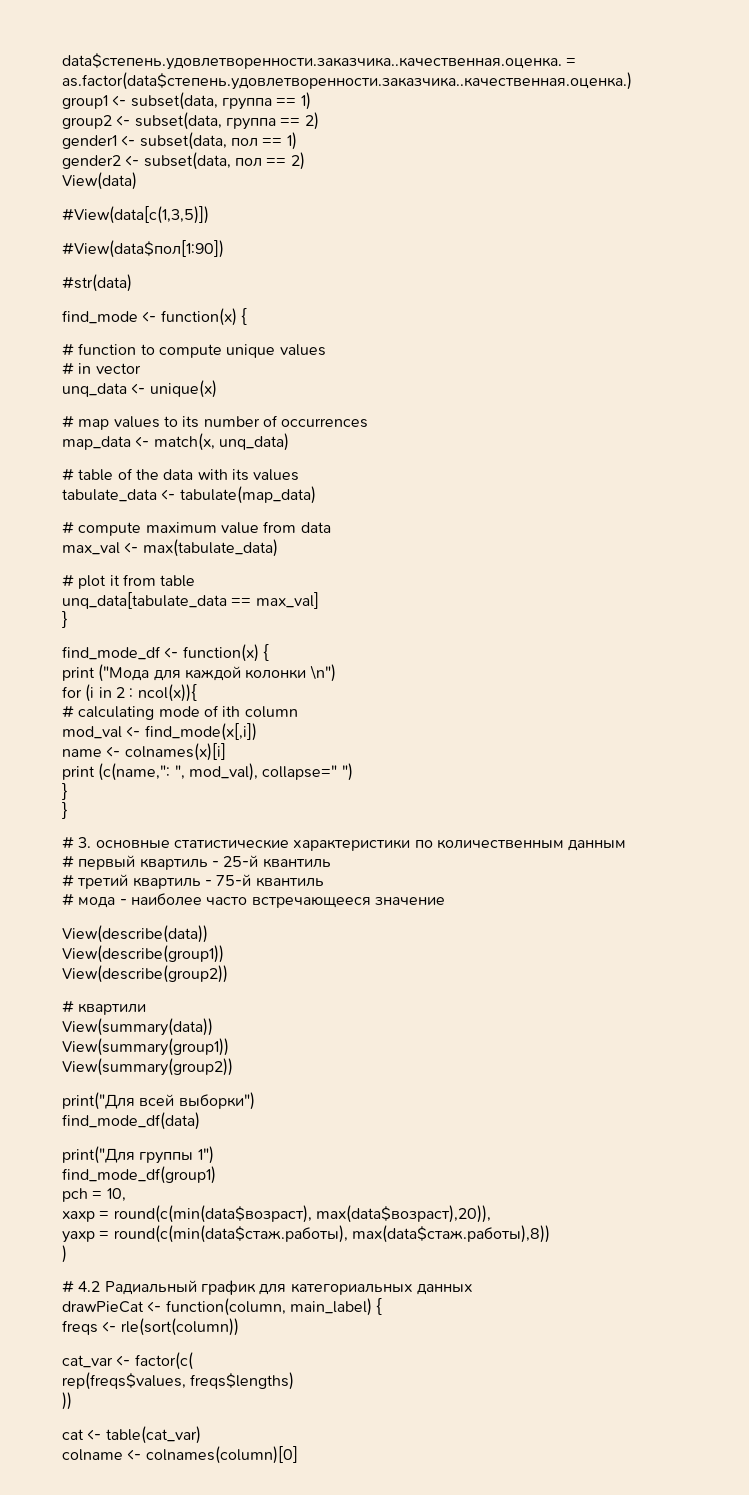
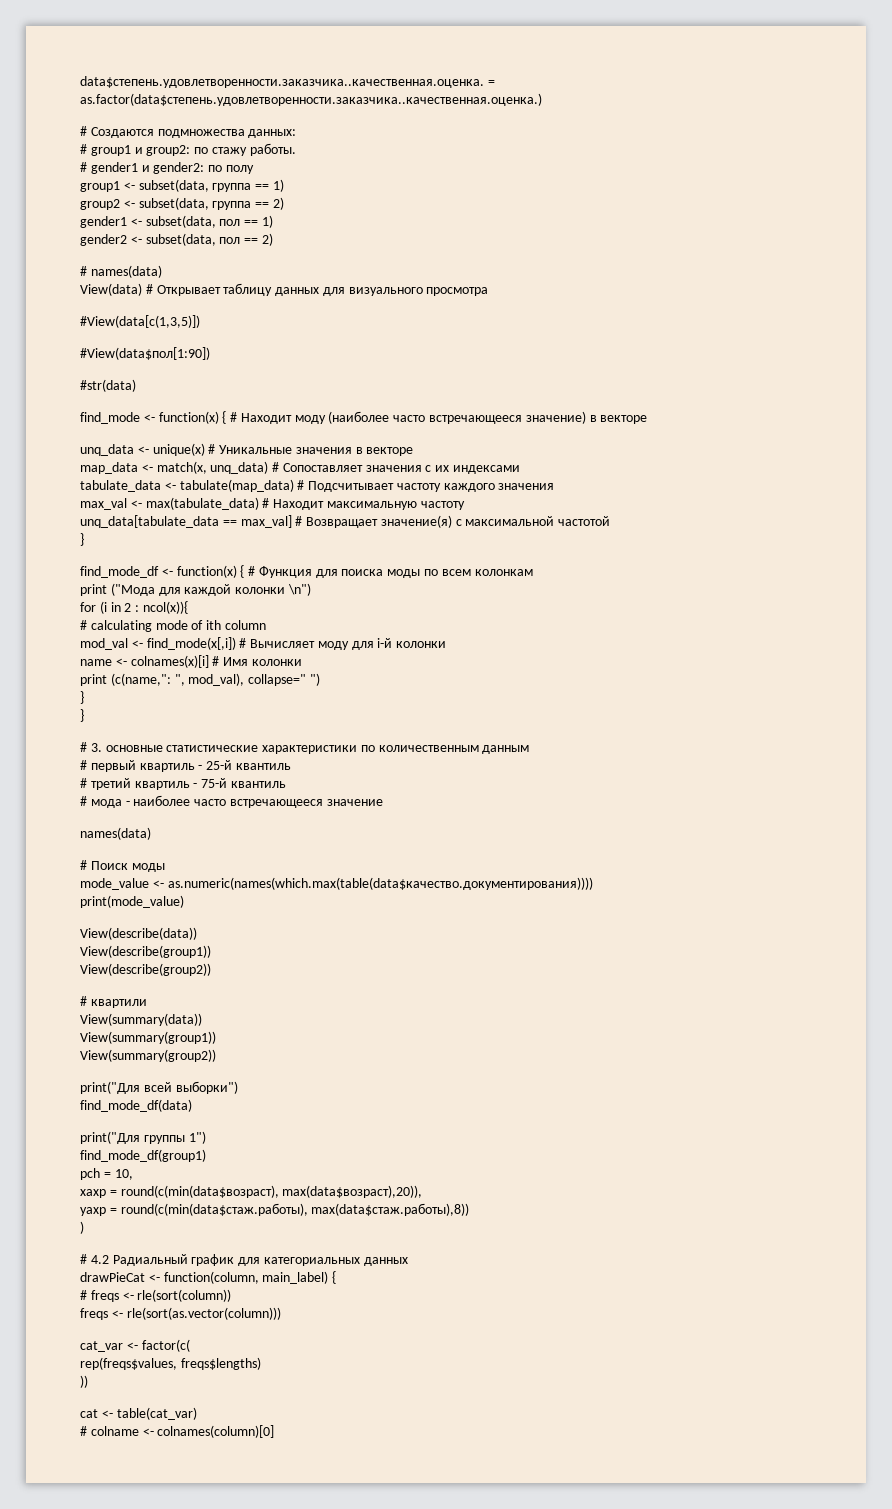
(632, 81) none -> [80,126,297,138] [80,143,296,156] [80,162,254,174] // # Создаются подмножества данных: // # group1 и group2: по стажу работы. // # gender1 и gender2: по полу
(305, 161) none -> [80,265,162,278] // # names(data)
(137, 181) none -> [145,283,489,296] # Открывает таблицу данных для визуального просмотра
[62,343,326,358] [62,362,141,375] [62,380,217,398] [62,415,369,430] [62,433,289,451] [62,468,300,481] [62,486,316,504] [62,521,331,536] [62,539,278,557] [62,574,196,589] [62,592,319,609] // # function to compute unique values // # in vector // unq_data <- unique(x) // # map values to its number of occurrences // map_data <- match(x, unq_data) // # table of the data with its values // tabulate_data <- tabulate(map_data) // # compute maximum value from data // max_val <- max(tabulate_data) // # plot it from table // unq_data[tabulate_data == max_val] -> [230,411,648,424] [80,443,414,456] [80,461,521,474] [80,479,555,492] [80,497,465,510] [80,515,611,528] # Находит моду (наиболее часто встречающееся значение) в векторе // unq_data <- unique(x) # Уникальные значения в векторе // map_data <- match(x, unq_data) # Сопоставляет значения с их индексами // tabulate_data <- tabulate(map_data) # Подсчитывает частоту каждого значения // max_val <- max(tabulate_data) # Находит максимальную частоту // unq_data[tabulate_data == max_val] # Возвращает значение(я) с максимальной частотой
(269, 652) none -> [248,566,533,578] # Функция для поиска моды по всем колонкам
(257, 732) none -> [239,638,447,650] # Вычисляет моду для i-й колонки
(226, 752) none -> [212,656,302,666] # Имя колонки
(445, 901) none -> [80,827,151,840] [80,860,165,872] [80,877,593,890] [80,895,184,908] // names(data) // # Поиск моды // mode_value <- as.numeric(names(which.max(table(data$качество.документирования)))) // print(mode_value)
(383, 1306) none -> [80,1290,87,1300] #
(239, 1327) none -> [80,1307,281,1320] // freqs <- rle(sort(as.vector(column)))
(201, 1435) none -> [80,1426,87,1436] #

